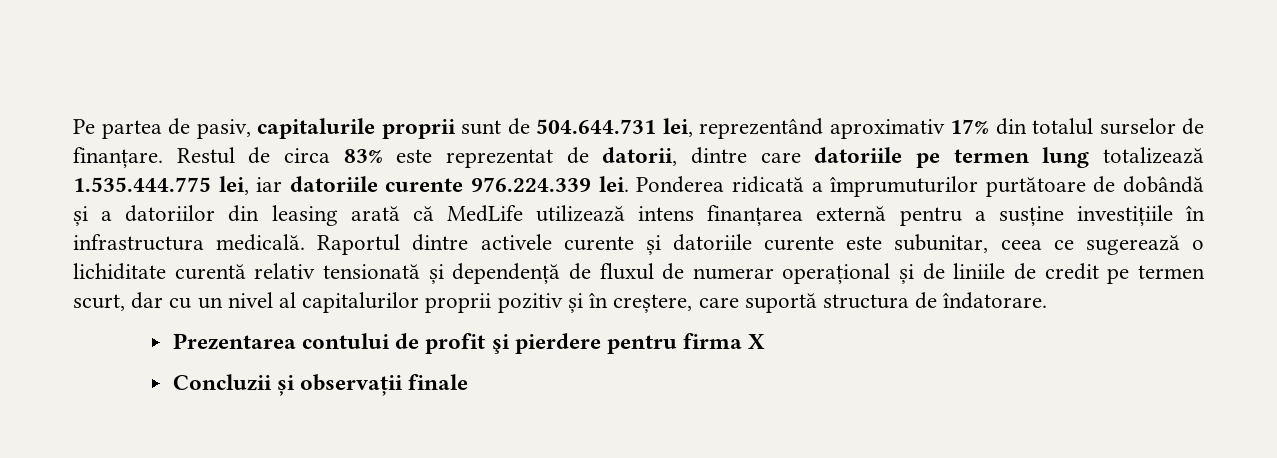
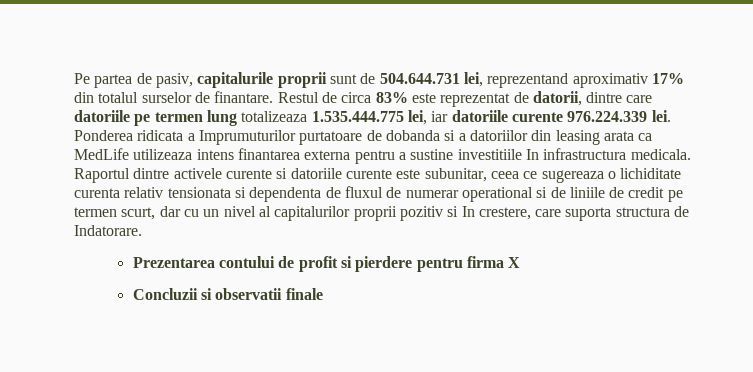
[699,118,823,139] reprezentând -> [487,73,569,88] reprezentand
[73,147,163,168] finanțare. -> [214,91,274,103] finantare.
[1102,147,1204,164] totalizează -> [241,111,308,122] totalizeaza
[731,176,1205,197] [73,205,1205,226] [73,234,306,251] ridicată a împrumuturilor purtătoare de dobândă și a datoriilor din leasing arată că MedLife utilizează intens finanțarea externă pentru a susține investițiile în infrastructura medicală. -> [137,130,653,145] [74,148,691,164] ridicata a Imprumuturilor purtatoare de dobanda si a datoriilor din leasing arata ca MedLife utilizeaza intens finantarea externa pentru a sustine investitiile In infrastructura medicala.
[645,235,661,255] și -> [276,168,288,179] si
[1085,235,1180,255] sugerează -> [541,170,604,183] sugereaza
[174,263,561,284] curentă relativ tensionată și dependență -> [74,187,322,202] curenta relativ tensionata si dependenta
[782,263,915,284] operațional și -> [461,187,548,202] operational si
[567,292,817,313] și în creștere, care suportă -> [447,206,612,221] si In crestere, care suporta
[942,292,1048,309] îndatorare. -> [74,225,142,236] Indatorare.
[491,334,510,354] şi -> [340,256,352,268] si
[276,374,404,396] și observații -> [201,288,283,300] si observatii

